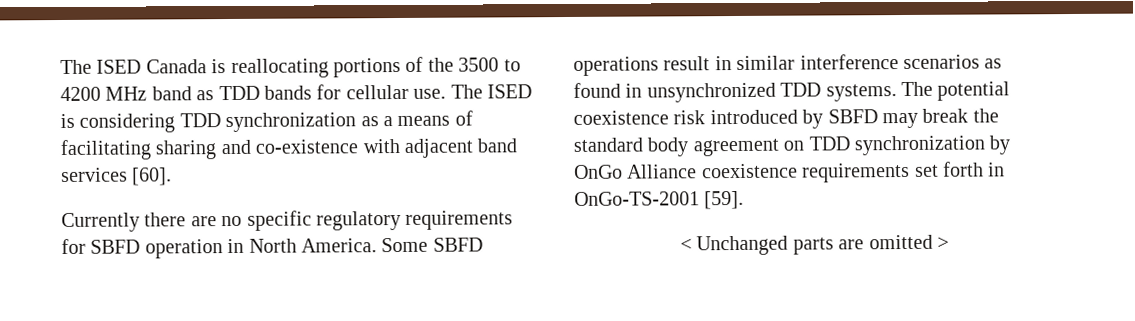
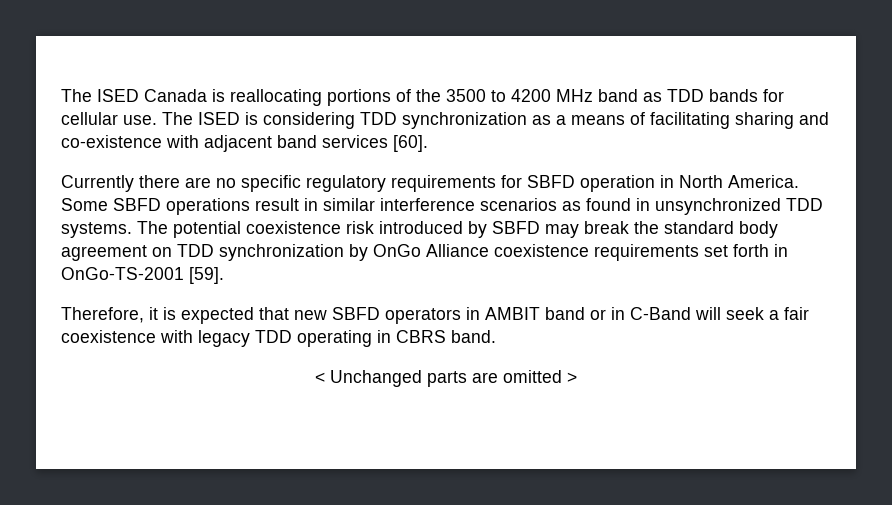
(745, 200) none -> [61,307,809,324] [61,330,496,347] // Therefore, it is expected that new SBFD operators in AMBIT band or in C-Band will seek a fair coexistence with legacy TDD operating in CBRS band.

